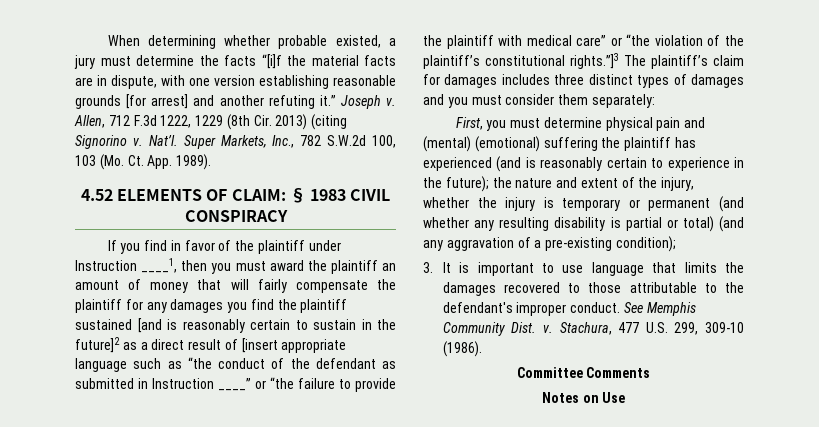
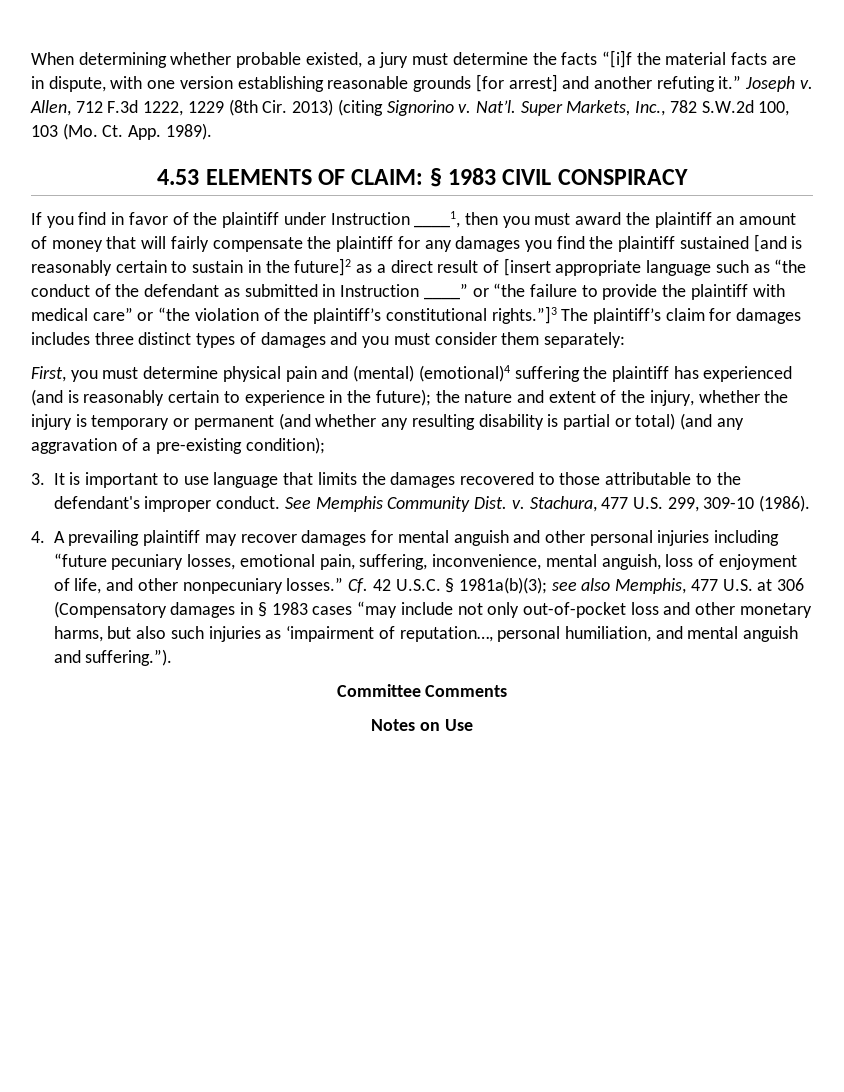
[80,189,113,201] 4.52 -> [157,169,200,185] 4.53
[474,136,540,152] (emotional) -> [418,365,510,382] (emotional)4
(482, 349) none -> [31,530,780,546] [53,553,797,570] [53,577,805,594] [53,601,812,618] [53,626,799,642] [53,649,173,666] // 4. A prevailing plaintiff may recover damages for mental anguish and other personal injuries including “future pecuniary losses, emotional pain, suffering, inconvenience, mental anguish, loss of enjoyment of life, and other nonpecuniary losses.” Cf. 42 U.S.C. § 1981a(b)(3); see also Memphis, 477 U.S. at 306 (Compensatory damages in § 1983 cases “may include not only out-of-pocket loss and other monetary harms, but also such injuries as ‘impairment of reputation…, personal humiliation, and mental anguish and suffering.”).

